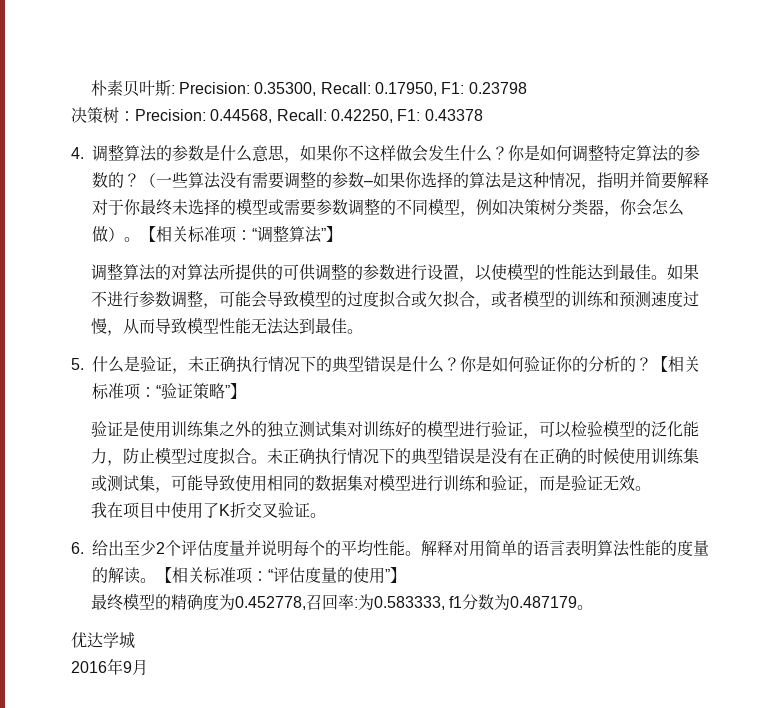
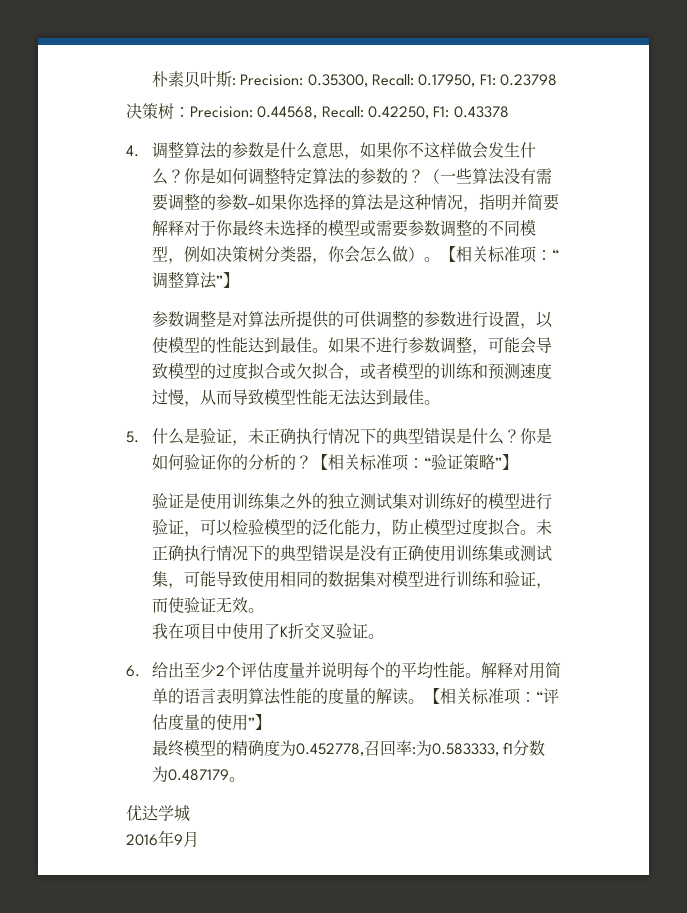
[90,263,171,281] 调整算法的 -> [151,310,232,328] 参数调整是
[522,448,619,464] 在正确的时候 -> [391,545,424,561] 正确
[554,475,571,491] 是 -> [167,597,184,613] 使

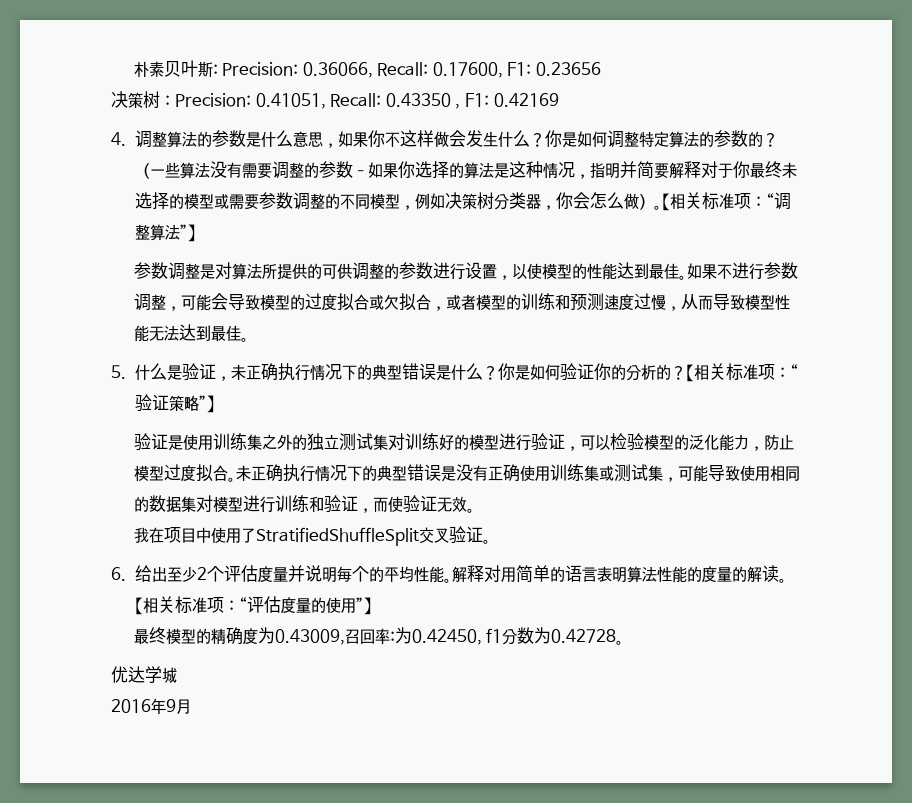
[307,74,557,87] [126,103,509,119] 0.35300, Recall: 0.17950, F1: 0.23798 // 决策树：Precision: 0.44568, Recall: 0.42250, F1: 0.43378 -> [302,62,602,78] [111,91,559,109] 0.36066, Recall: 0.17600, F1: 0.23656 // 决策树：Precision: 0.41051, Recall: 0.43350 , F1: 0.42169
[279,623,304,639] K折 -> [255,527,419,546] StratifiedShuffleSplit
[295,743,364,756] 0.452778, -> [274,629,345,645] 0.43009,
[431,743,499,756] 0.583333, -> [411,629,482,645] 0.42450,
[167,769,229,781] 0.487179 -> [551,629,617,643] 0.42728

